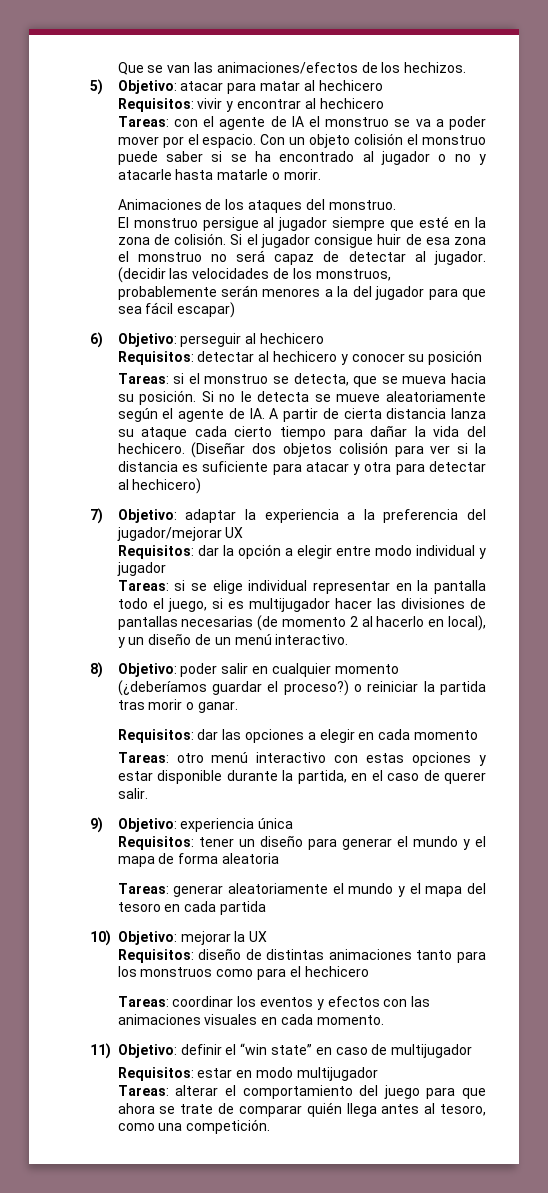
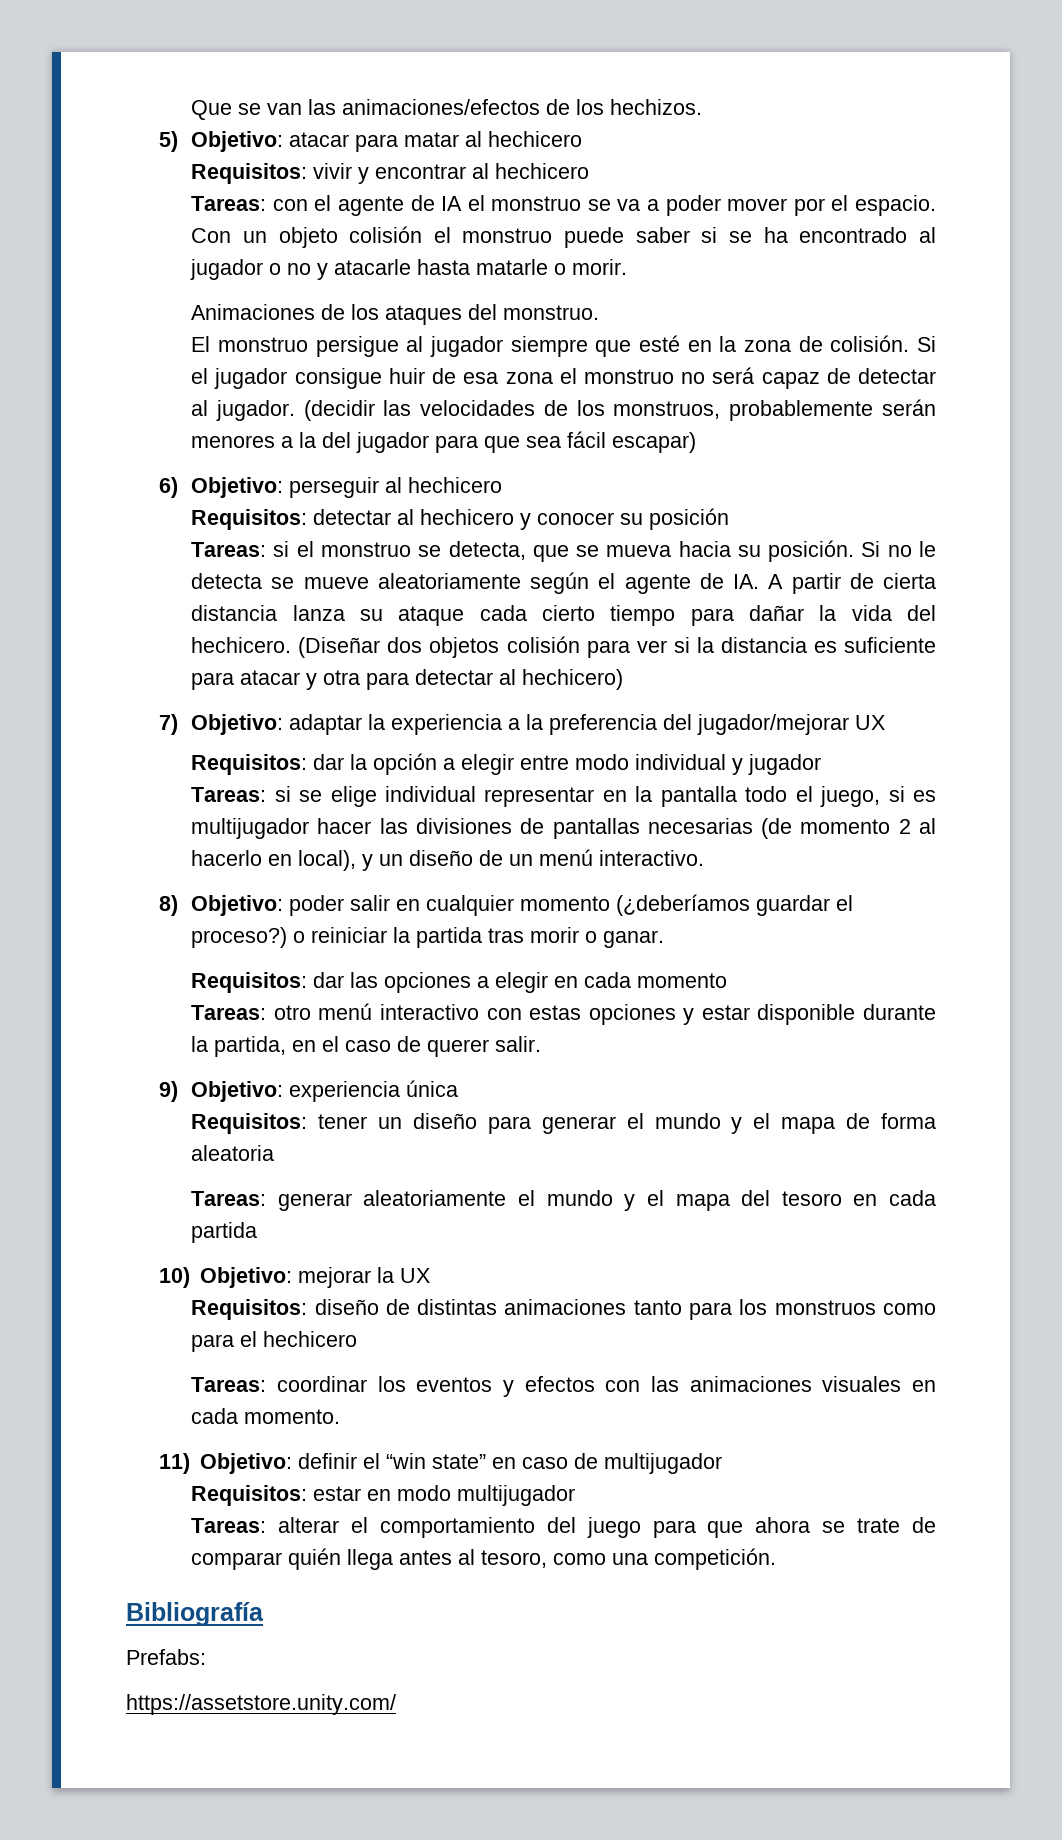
(271, 1126) none -> [126,1602,264,1626] [126,1649,206,1665] [126,1694,396,1715] // Bibliografía // Prefabs: // https://assetstore.unity.com/

